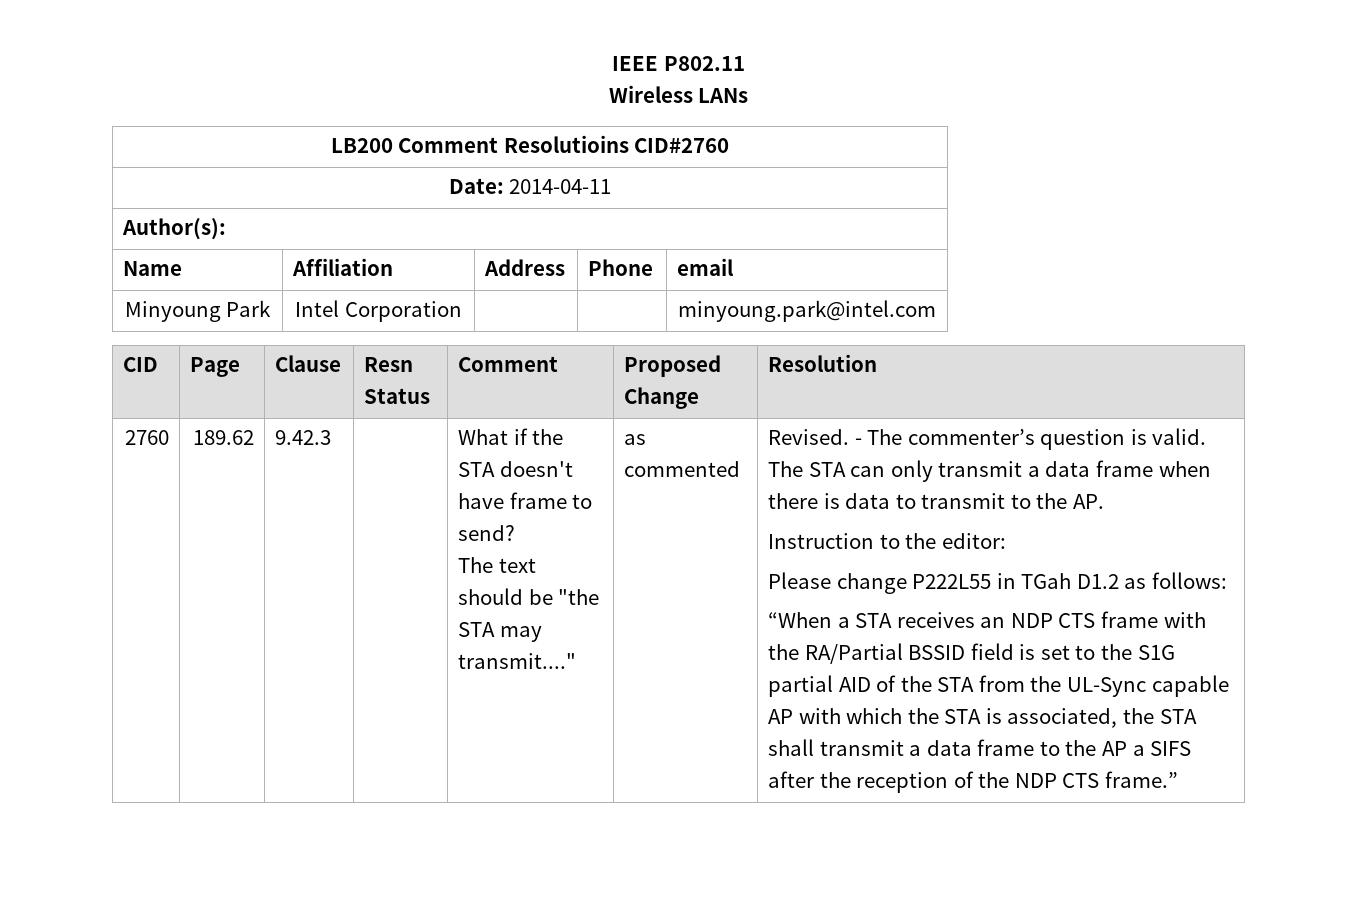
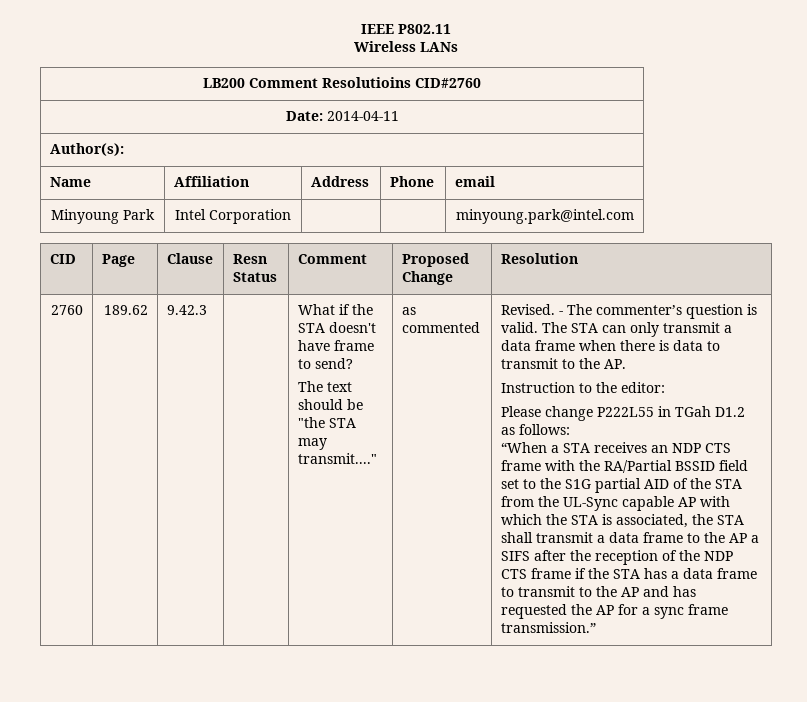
[1019,644,1036,660] is -> (748, 465) none
[1105,771,1179,788] frame.” -> [530,568,757,579] [500,586,696,597] [500,604,728,619] [500,622,596,633] frame if the STA has a data frame to transmit to the AP and has requested the AP for a sync frame transmission.”

